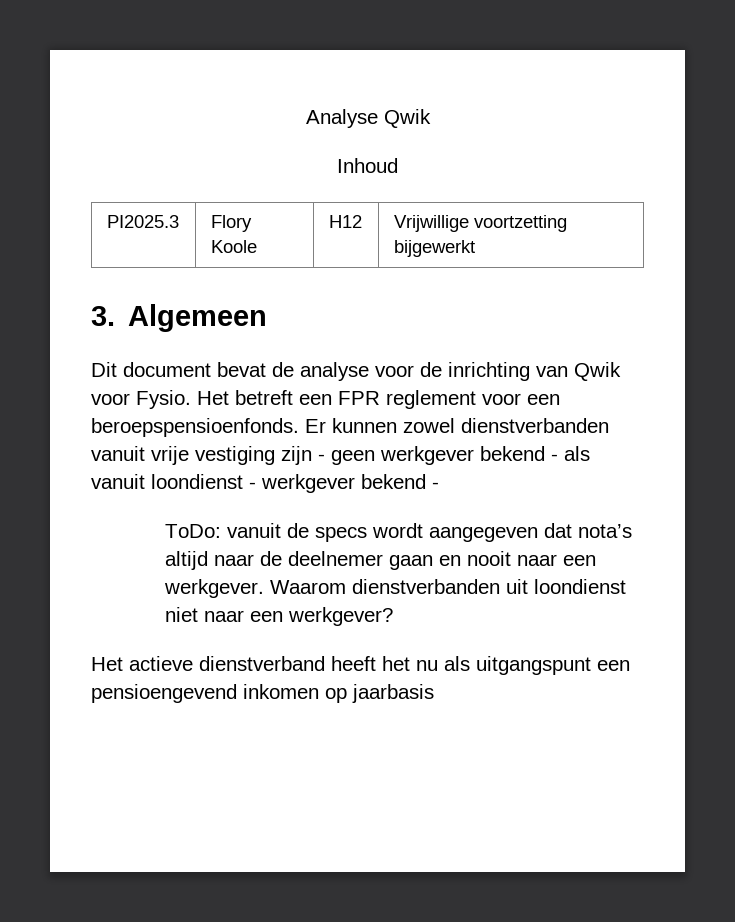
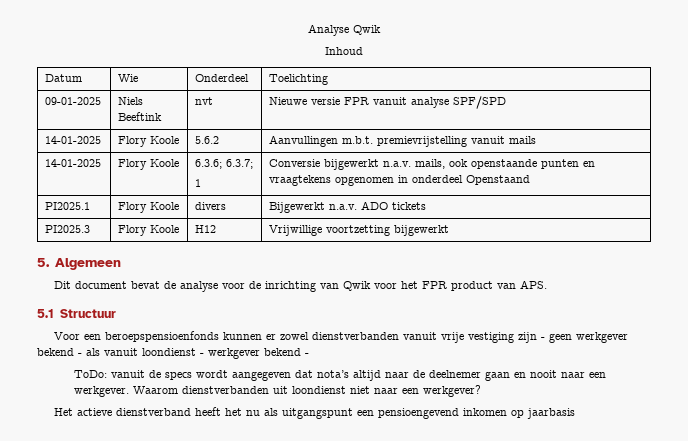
(398, 165) none -> [45,74,83,82] [118,74,139,82] [195,74,250,82] [269,74,329,85] [45,97,102,105] [118,97,144,105] [118,112,163,121] [195,97,214,105] [269,96,507,109] [45,136,102,144] [118,136,180,147] [195,136,220,144] [269,135,537,147] [45,159,102,167] [118,159,180,170] [195,159,254,169] [195,179,202,187] [269,159,596,170] [269,175,531,186] [45,202,91,210] [118,202,180,213] [195,202,227,210] [269,201,427,213] // Datum | Wie | Onderdeel | Toelichting // 09-01-2025 | Niels Beeftink | nvt | Nieuwe versie FPR vanuit analyse SPF/SPD // 14-01-2025 | Flory Koole | 5.6.2 | Aanvullingen m.b.t. premievrijstelling vanuit mails // 14-01-2025 | Flory Koole | 6.3.6; 6.3.7; // 1 | Conversie bijgewerkt n.a.v. mails, ook openstaande punten en vraagtekens opgenomen in onderdeel Openstaand // PI2025.1 | Flory Koole | divers | Bijgewerkt n.a.v. ADO tickets
[91,306,115,326] 3. -> [37,258,50,267] 5.
[136,390,560,409] [91,418,397,437] Fysio. Het betreft een FPR reglement voor een beroepspensioenfonds. Er kunnen -> [400,280,547,291] [37,309,116,318] [53,331,276,342] het FPR product van APS. // 5.1 Structuur // Voor een beroepspensioenfonds kunnen er

